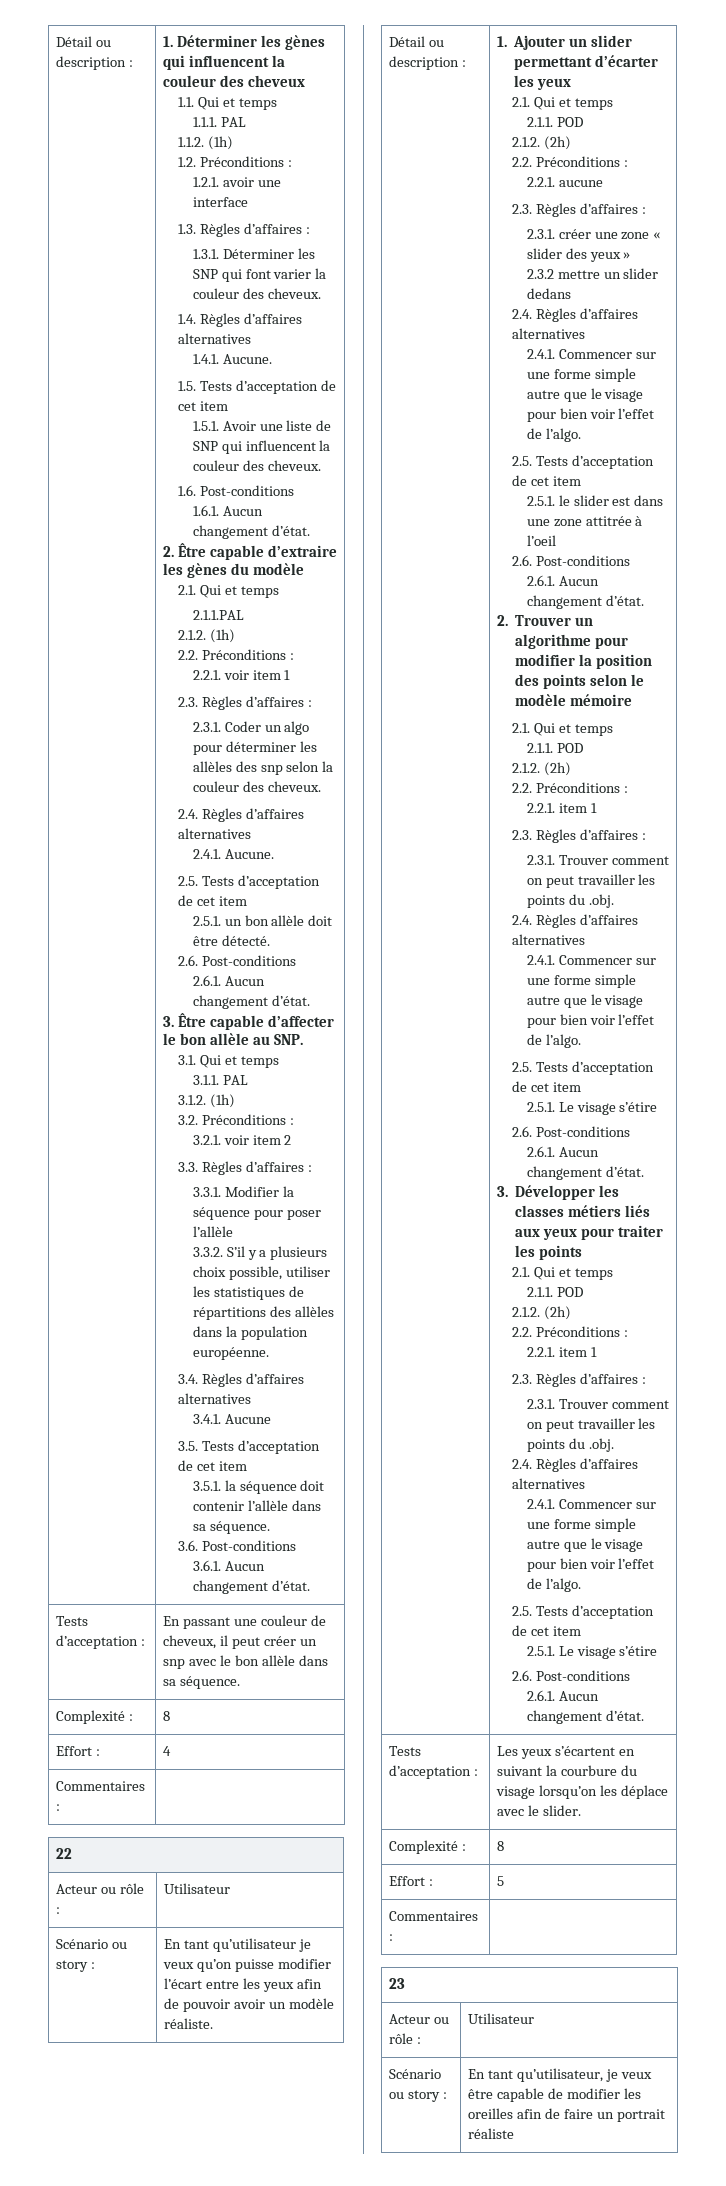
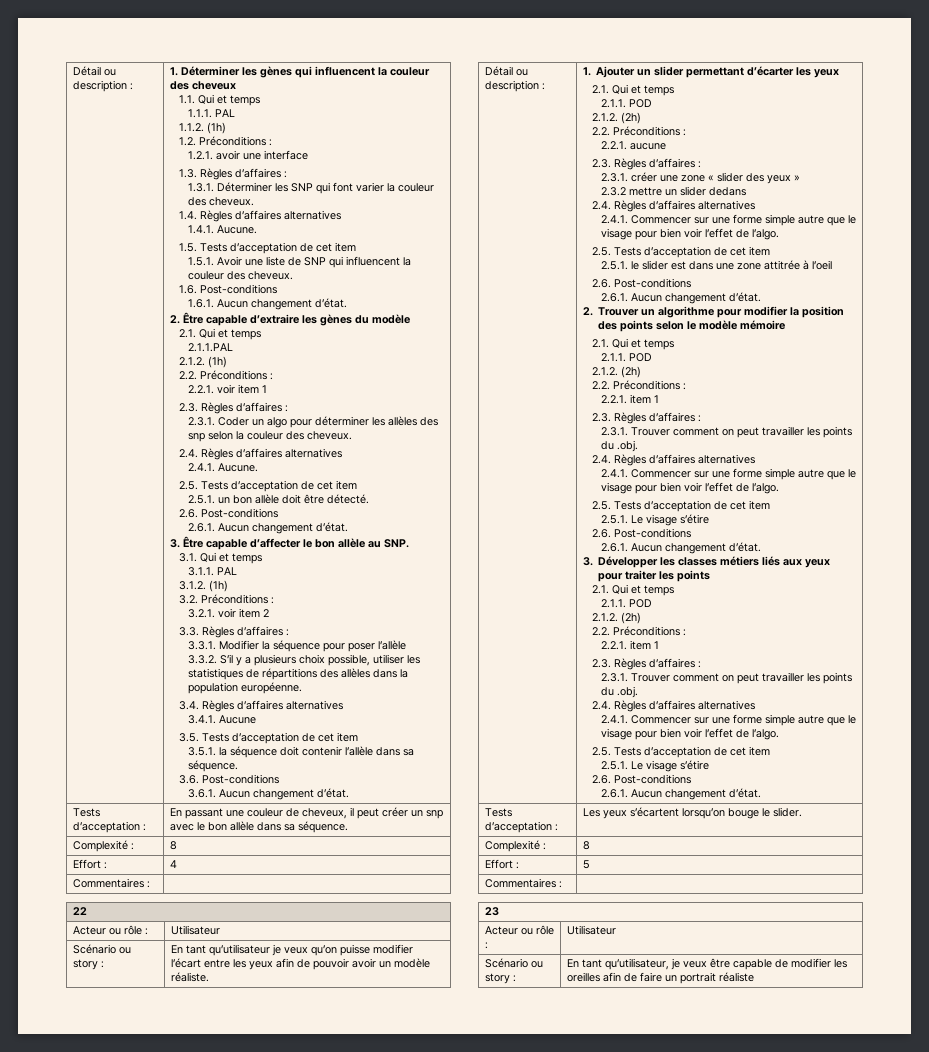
[618,1749,635,1756] [496,1765,637,1776] [495,1785,668,1799] [496,1809,524,1816] en suivant la courbure du visage lorsqu’on les déplace avec -> [681,808,759,819] lorsqu’on bouge

